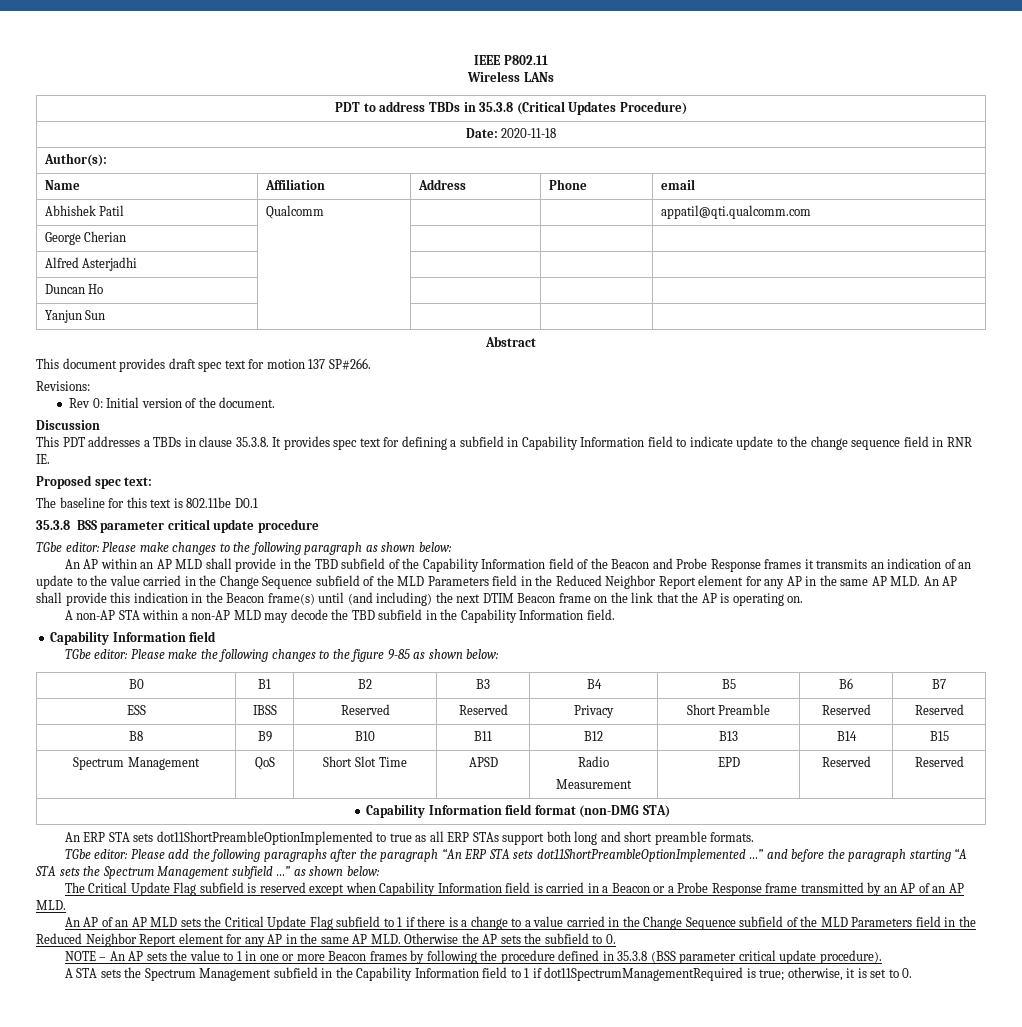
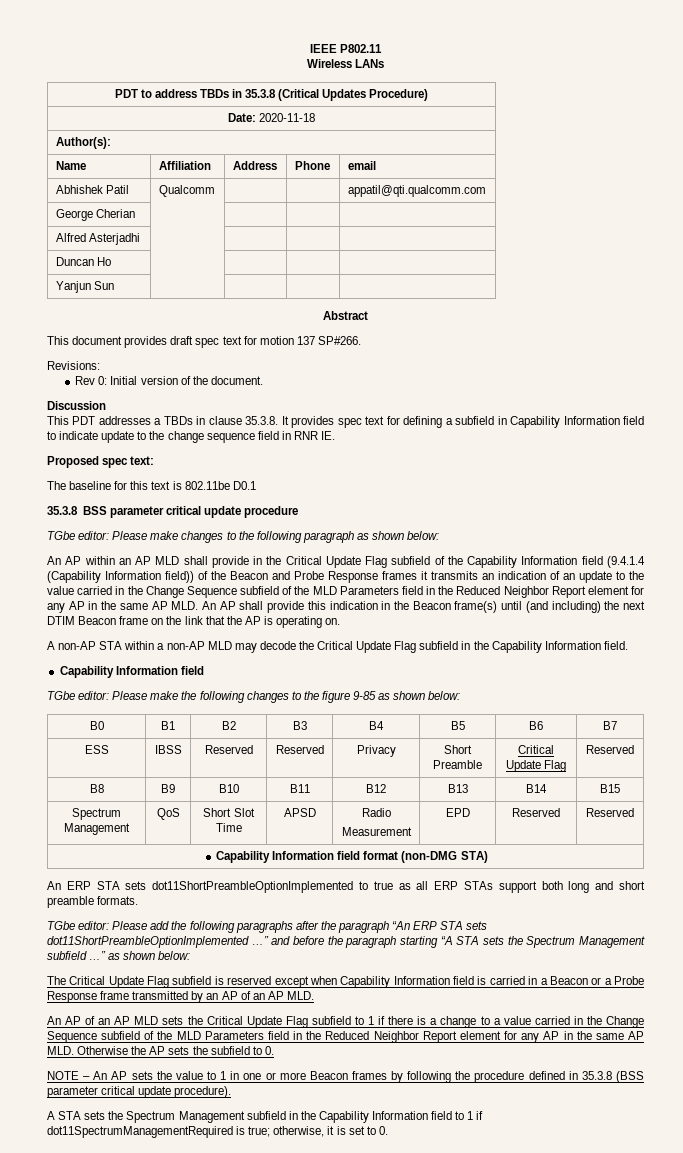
[314,559,338,569] TBD -> [285,556,388,568] Critical Update Flag
(574, 563) none -> [607,556,645,568] [47,571,194,583] (9.4.1.4 (Capability Information field))
[351,610,375,620] TBD -> [317,641,417,653] Critical Update Flag
[821,704,871,715] Reserved -> [518,745,554,754] [505,760,567,772] Critical Update Flag

